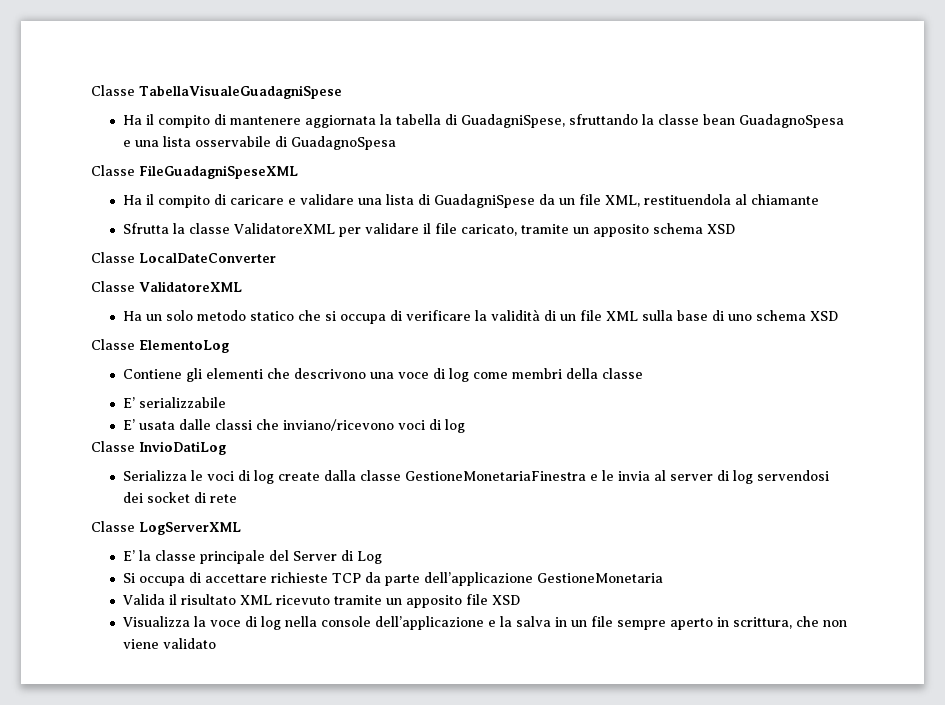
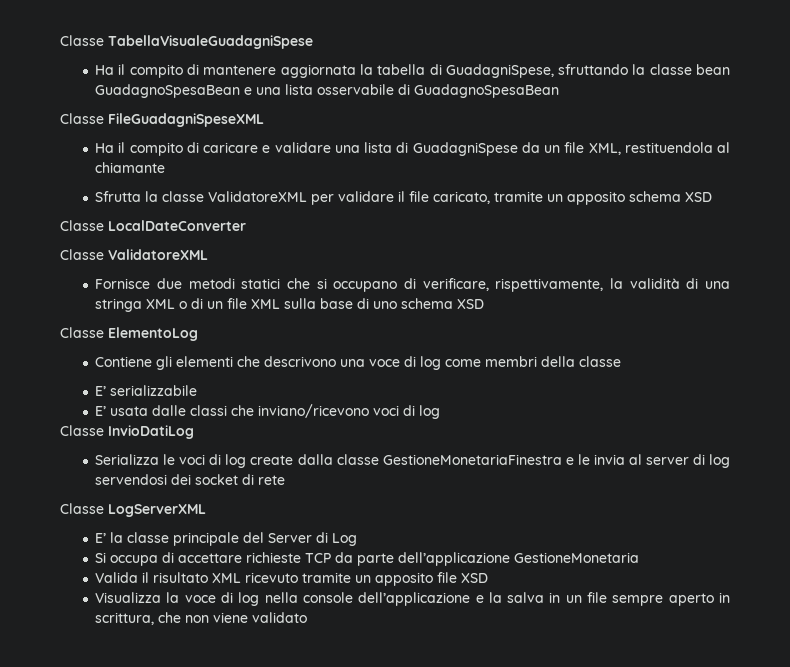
[738,114,844,128] GuadagnoSpesa -> [95,84,241,98] GuadagnoSpesaBean
[290,136,396,150] GuadagnoSpesa -> [414,84,560,98] GuadagnoSpesaBean
[122,309,540,324] Ha un solo metodo statico che si occupa di verificare la validità -> [95,278,730,292] [95,298,188,312] Fornisce due metodi statici che si occupano di verificare, rispettivamente, la validità di una stringa XML o

